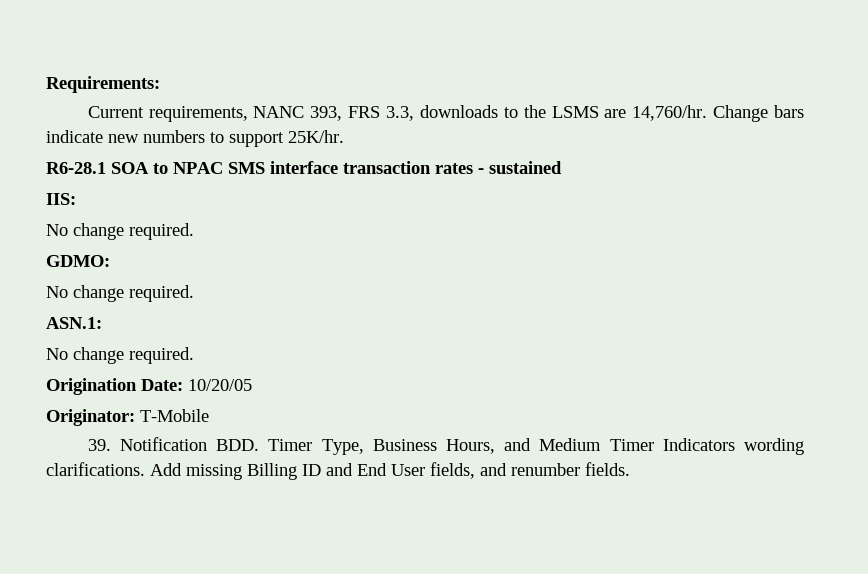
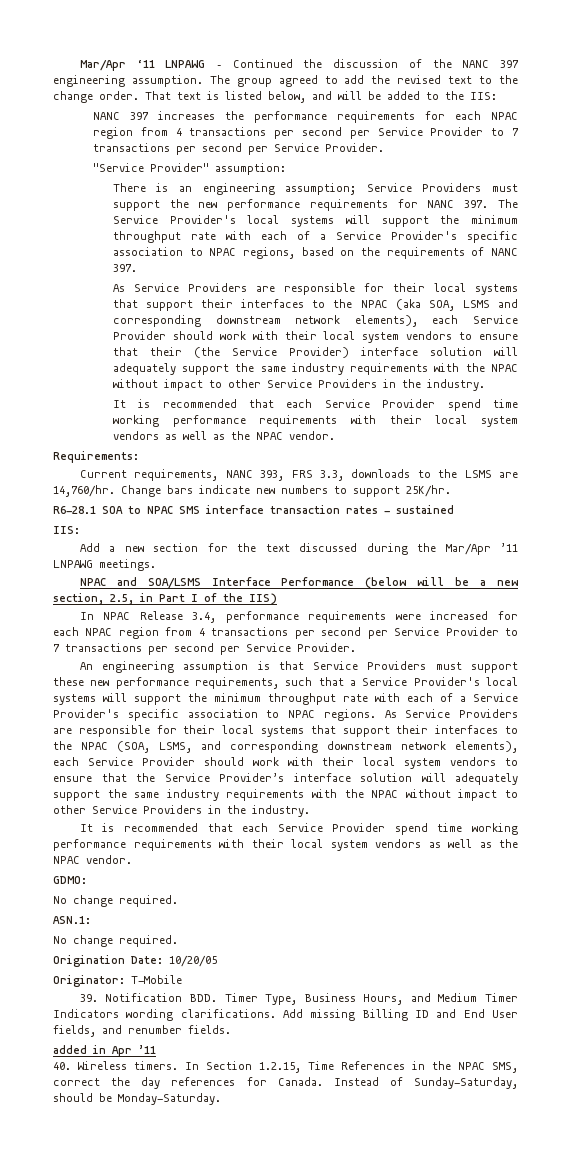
(46, 84) none -> [79,59,519,71] [53,75,519,87] [53,91,497,103] [92,111,518,123] [92,127,519,139] [92,143,384,155] [92,163,286,175] [112,183,518,195] [112,199,518,211] [112,215,518,227] [112,231,518,243] [112,247,518,259] [112,264,137,272] [112,283,518,295] [112,299,518,311] [112,315,518,327] [112,331,519,343] [112,347,518,358] [112,363,518,375] [112,379,485,391] [112,399,518,411] [112,415,518,427] [112,431,335,440] Mar/Apr ‘11 LNPAWG – Continued the discussion of the NANC 397 engineering assumption. The group agreed to add the revised text to the change order. That text is listed below, and will be added to the IIS: // NANC 397 increases the performance requirements for each NPAC region from 4 transactions per second per Service Provider to 7 transactions per second per Service Provider. // "Service Provider" assumption: // There is an engineering assumption; Service Providers must support the new performance requirements for NANC 397. The Service Provider's local systems will support the minimum throughput rate with each of a Service Provider's specific association to NPAC regions, based on the requirements of NANC 397. // As Service Providers are responsible for their local systems that support their interfaces to the NPAC (aka SOA, LSMS and corresponding downstream network elements), each Service Provider should work with their local system vendors to ensure that their (the Service Provider) interface solution will adequately support the same industry requirements with the NPAC without impact to other Service Providers in the industry. // It is recommended that each Service Provider spend time working performance requirements with their local system vendors as well as the NPAC vendor. //
[46,223,194,240] No change required. -> [79,543,518,555] [53,559,156,571] [79,577,518,589] [53,593,277,605] [79,611,518,623] [53,627,518,639] [53,643,356,655] [79,661,518,673] [53,677,518,689] [53,693,518,705] [53,709,518,721] [53,725,518,737] [53,741,518,753] [53,757,518,769] [53,773,518,785] [53,789,519,801] [53,805,310,817] [79,823,519,835] [53,839,518,851] [53,855,132,864] Add a new section for the text discussed during the Mar/Apr ’11 LNPAWG meetings. // NPAC and SOA/LSMS Interface Performance (below will be a new section, 2.5, in Part I of the IIS) // In NPAC Release 3.4, performance requirements were increased for each NPAC region from 4 transactions per second per Service Provider to 7 transactions per second per Service Provider. // An engineering assumption is that Service Providers must support these new performance requirements, such that a Service Provider's local systems will support the minimum throughput rate with each of a Service Provider's specific association to NPAC regions. As Service Providers are responsible for their local systems that support their interfaces to the NPAC (SOA, LSMS, and corresponding downstream network elements), each Service Provider should work with their local system vendors to ensure that the Service Provider’s interface solution will adequately support the same industry requirements with the NPAC without impact to other Service Providers in the industry. // It is recommended that each Service Provider spend time working performance requirements with their local system vendors as well as the NPAC vendor.
(630, 469) none -> [53,1045,156,1057] [53,1061,518,1073] [53,1077,518,1089] [53,1093,221,1105] // added in Apr ’11 // 40. Wireless timers. In Section 1.2.15, Time References in the NPAC SMS, correct the day references for Canada. Instead of Sunday-Saturday, should be Monday-Saturday.

